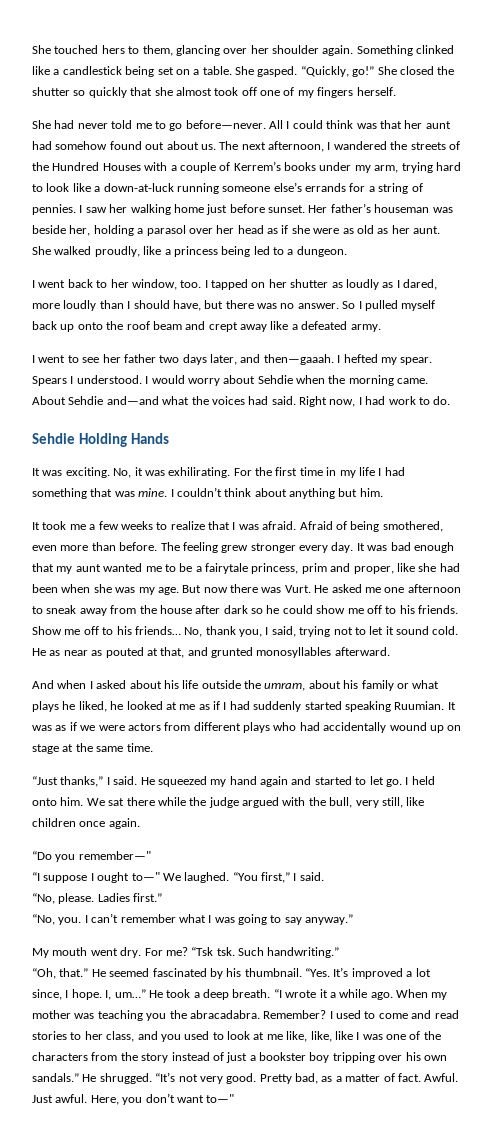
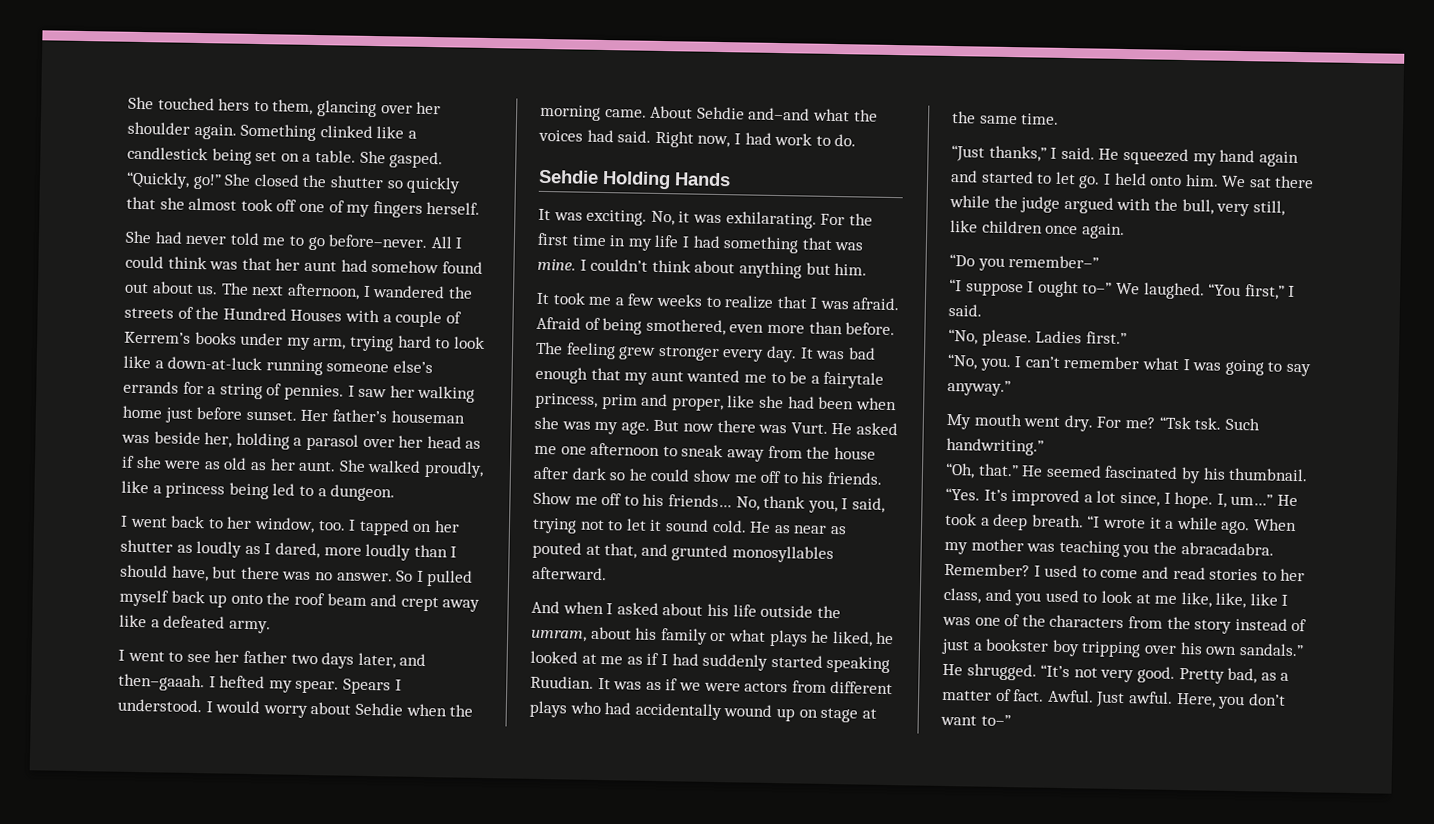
[185,120,266,129] before—never. -> [328,234,428,248] before–never.
[263,354,334,365] then—gaaah. -> [118,673,205,692] then–gaaah.
[106,396,159,405] and—and -> [748,107,811,121] and–and
[168,467,231,478] exhilirating. -> [725,211,817,229] exhilarating.
[394,701,445,710] Ruumian. -> [530,675,594,689] Ruudian.
[78,851,151,860] remember—" -> [1008,255,1100,269] remember–”
[131,872,160,881] to—" -> [1082,282,1113,294] to–”
[206,1094,235,1103] to—" -> [980,714,1011,727] to–”

